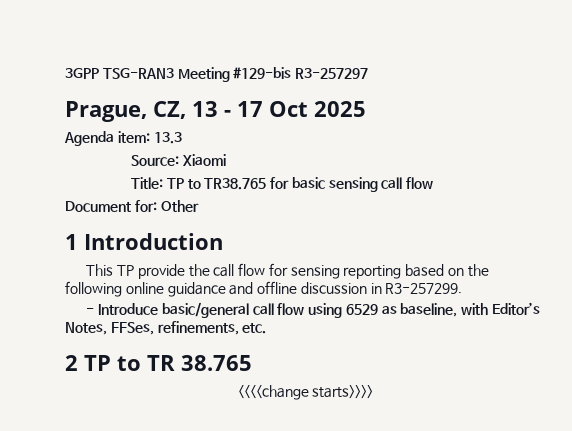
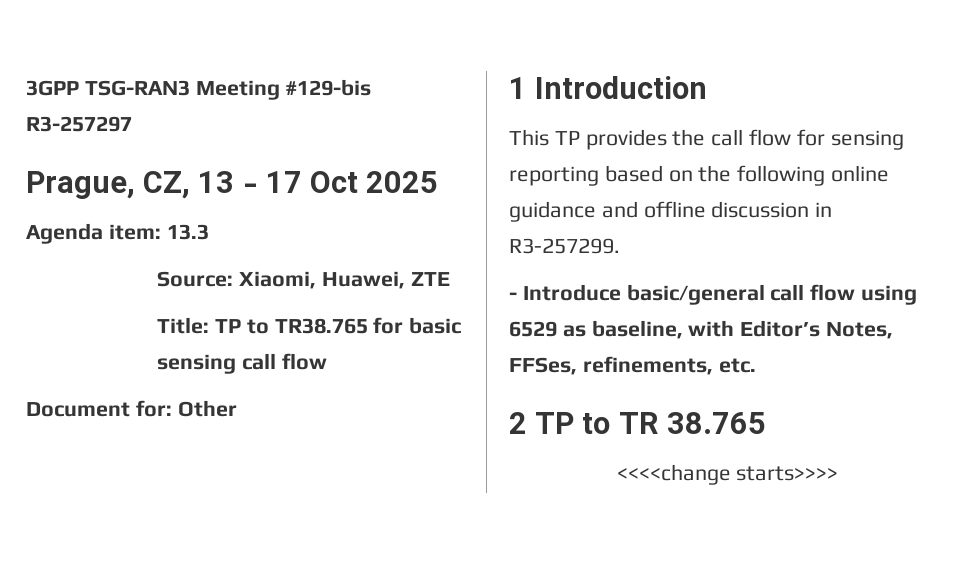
[181,154,226,166] Xiaomi -> [238,271,450,289] Xiaomi, Huawei, ZTE
[137,264,185,279] provide -> [585,129,667,150] provides

